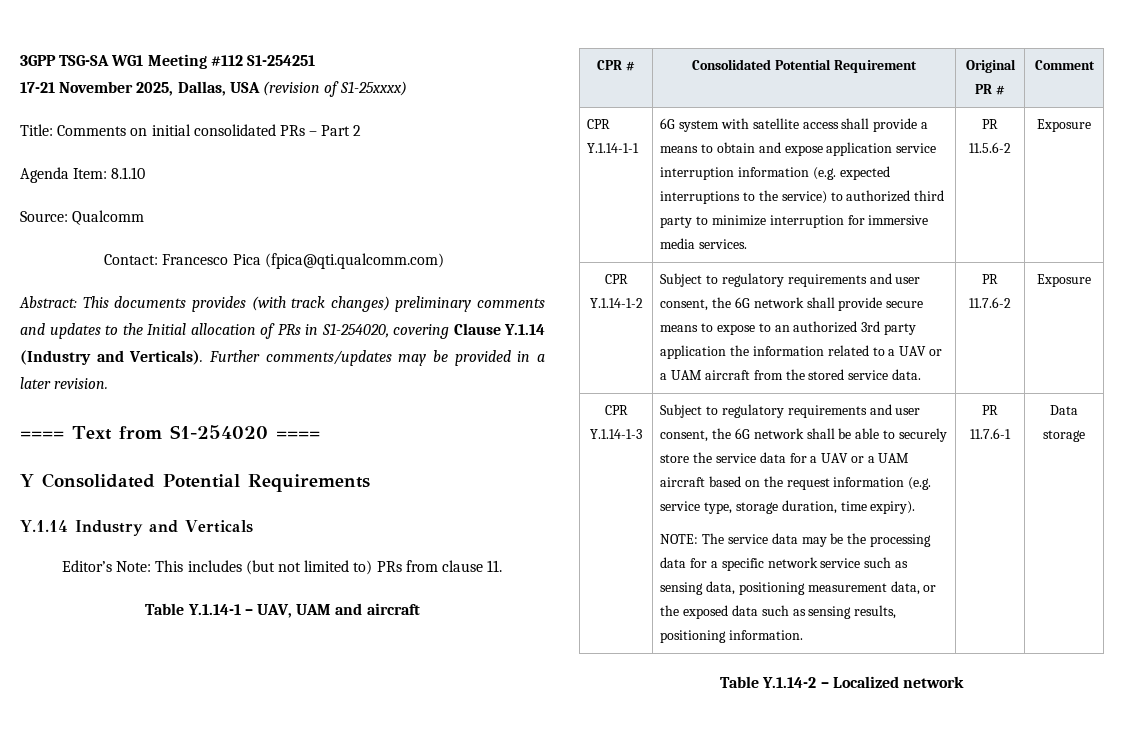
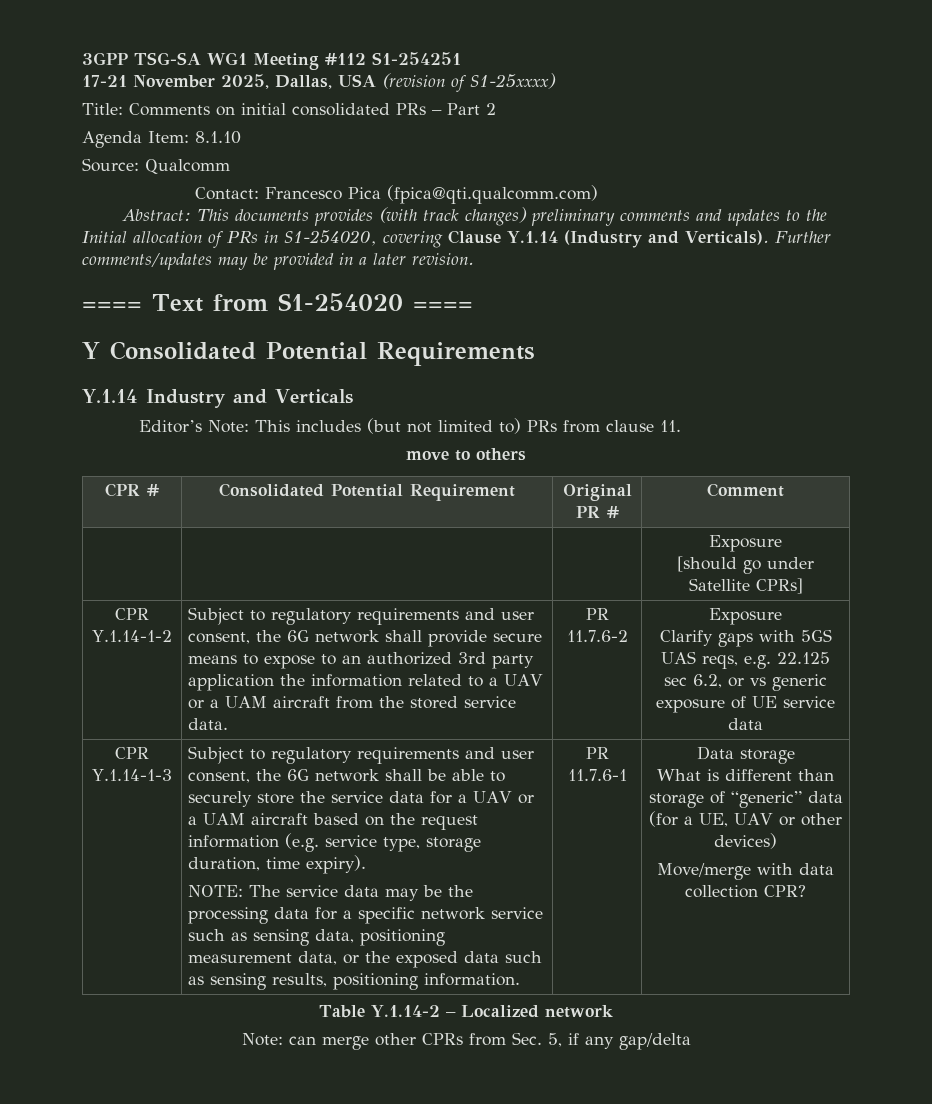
[145,603,420,618] Table Y.1.14-1 – UAV, UAM and aircraft -> [406,448,526,461] move to others
[587,119,611,129] [587,143,640,153] [660,118,928,132] [660,142,937,156] [660,166,890,180] [660,190,945,204] [660,215,929,228] [660,238,748,249] [982,119,998,129] [969,142,1011,153] [1037,119,1091,132] CPR Y.1.14-1-1 | 6G system with satellite access shall provide a means to obtain and expose application service interruption information (e.g. expected interruptions to the service) to authorized third party to minimize interruption for immersive media services. | PR 11.5.6-2 | Exposure -> [709,535,782,552] [677,556,814,574] [688,578,803,594] | | | Exposure // [should go under Satellite CPRs]
(1091, 280) none -> [659,629,832,647] [661,651,830,669] [664,674,827,691] [656,696,835,713] [728,718,763,730] // Clarify gaps with 5GS UAS reqs, e.g. 22.125 sec 6.2, or vs generic exposure of UE service data
(1085, 436) none -> [657,769,834,781] [648,791,843,808] [649,811,842,827] [714,833,777,849] [657,863,834,880] [685,885,806,898] // What is different than storage of “generic” data (for a UE, UAV or other devices) // Move/merge with data collection CPR?
(964, 682) none -> [241,1032,691,1050] // Note: can merge other CPRs from Sec. 5, if any gap/delta

